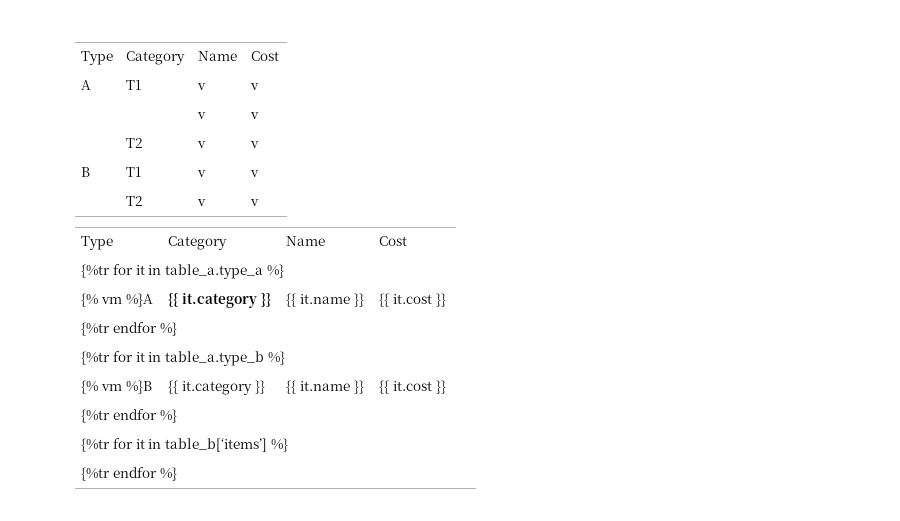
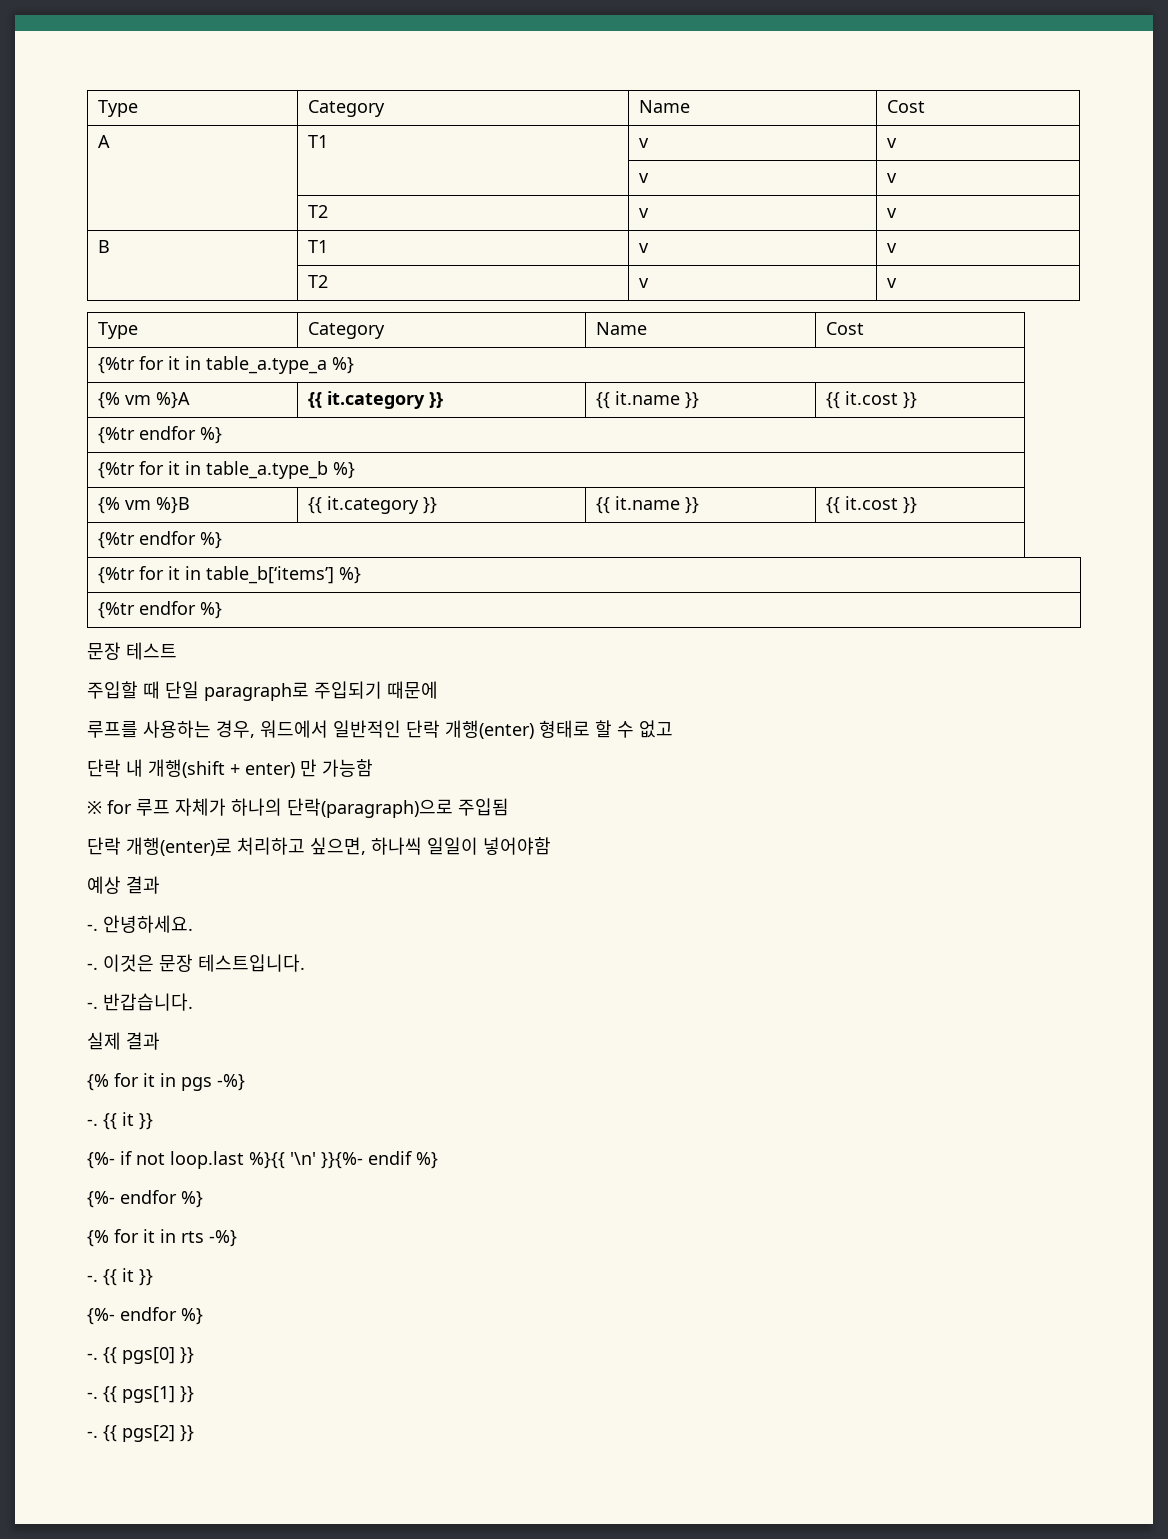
(177, 474) none -> [87,642,177,660] [87,681,438,701] [87,720,673,739] [87,759,373,778] [87,798,509,818] [87,837,551,856] [87,876,160,894] [87,915,193,933] [87,954,305,972] [87,993,193,1011] [87,1032,160,1050] [87,1073,245,1091] [87,1112,153,1130] [87,1151,438,1169] [87,1190,203,1208] [87,1229,237,1247] [87,1268,153,1286] [87,1307,203,1325] [87,1347,194,1364] [87,1386,194,1403] [87,1425,194,1442] // 문장 테스트 // 주입할 때 단일 paragraph로 주입되기 때문에 // 루프를 사용하는 경우, 워드에서 일반적인 단락 개행(enter) 형태로 할 수 없고 // 단락 내 개행(shift + enter) 만 가능함 // ※ for 루프 자체가 하나의 단락(paragraph)으로 주입됨 // 단락 개행(enter)로 처리하고 싶으면, 하나씩 일일이 넣어야함 // 예상 결과 // -. 안녕하세요. // -. 이것은 문장 테스트입니다. // -. 반갑습니다. // 실제 결과 // {% for it in pgs -%} // -. {{ it }} // {%- if not loop.last %}{{ '\n' }}{%- endif %} // {%- endfor %} // {% for it in rts -%} // -. {{ it }} // {%- endfor %} // -. {{ pgs[0] }} // -. {{ pgs[1] }} // -. {{ pgs[2] }}

